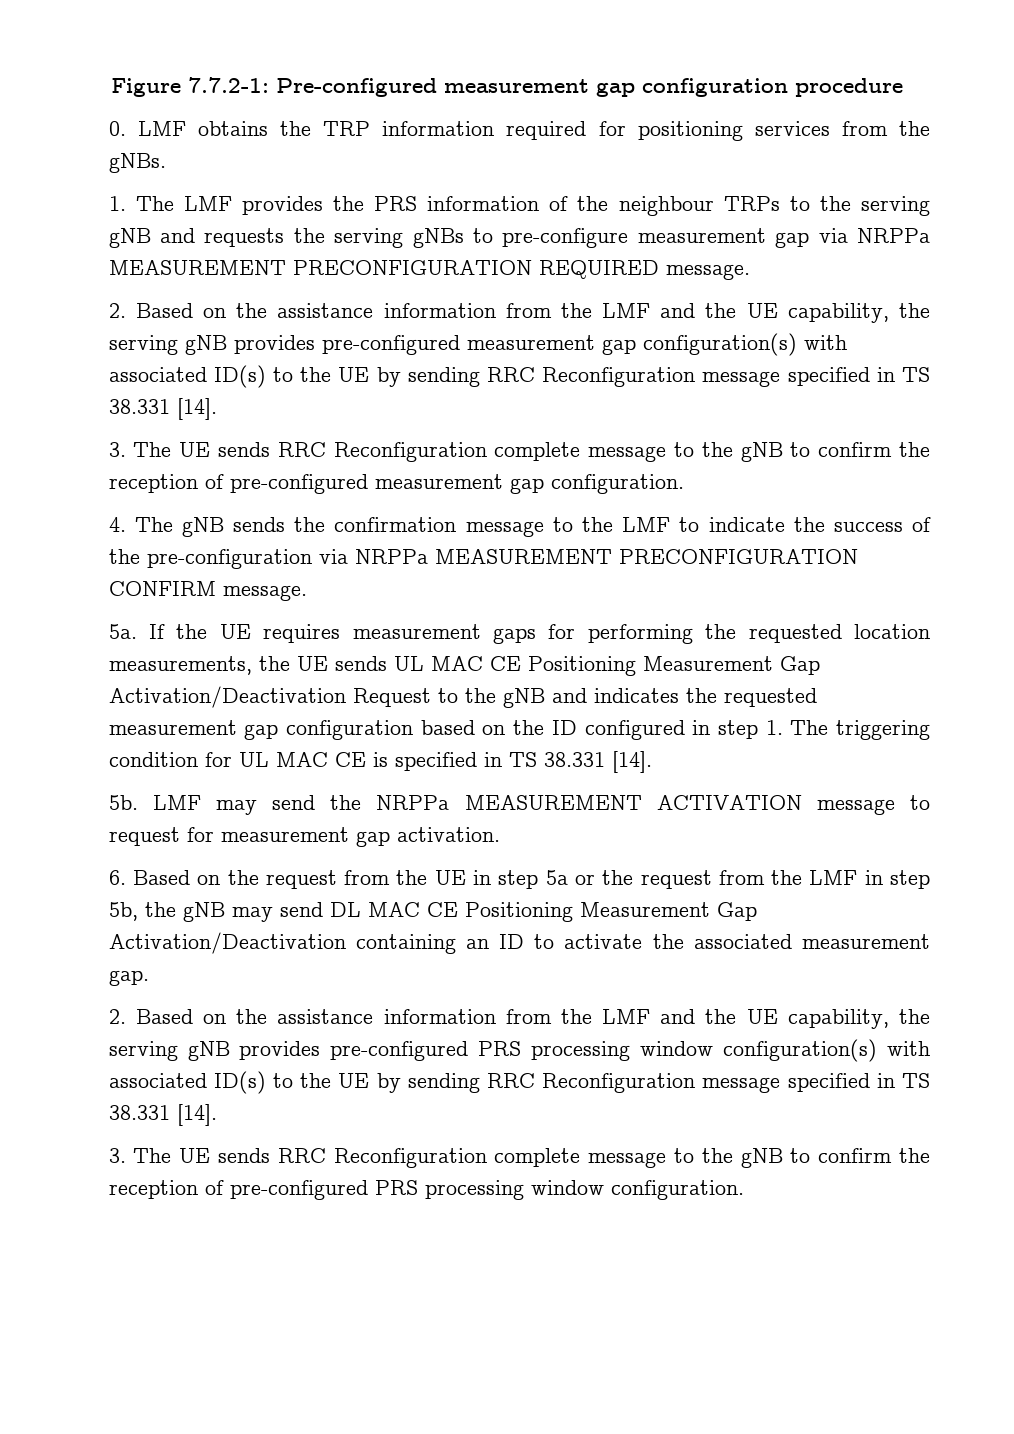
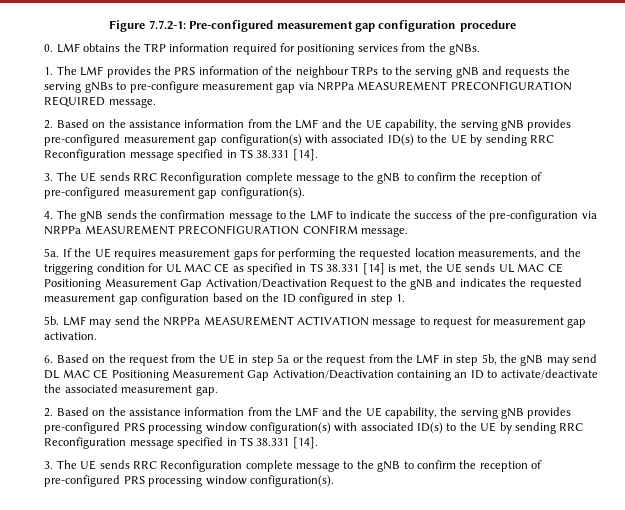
[550,474,684,494] configuration. -> [220,187,305,199] configuration(s).
(252, 665) none -> [540,248,581,257] [44,263,423,275] and the triggering condition for UL MAC CE as specified in TS 38.331 [14] is met,
[790,720,930,740] [108,751,652,773] The triggering condition for UL MAC CE is specified in TS 38.331 [14]. -> (406, 298) none
[564,934,643,949] activate -> [500,369,598,379] activate/deactivate
[610,1180,744,1200] configuration. -> [249,475,334,487] configuration(s).

